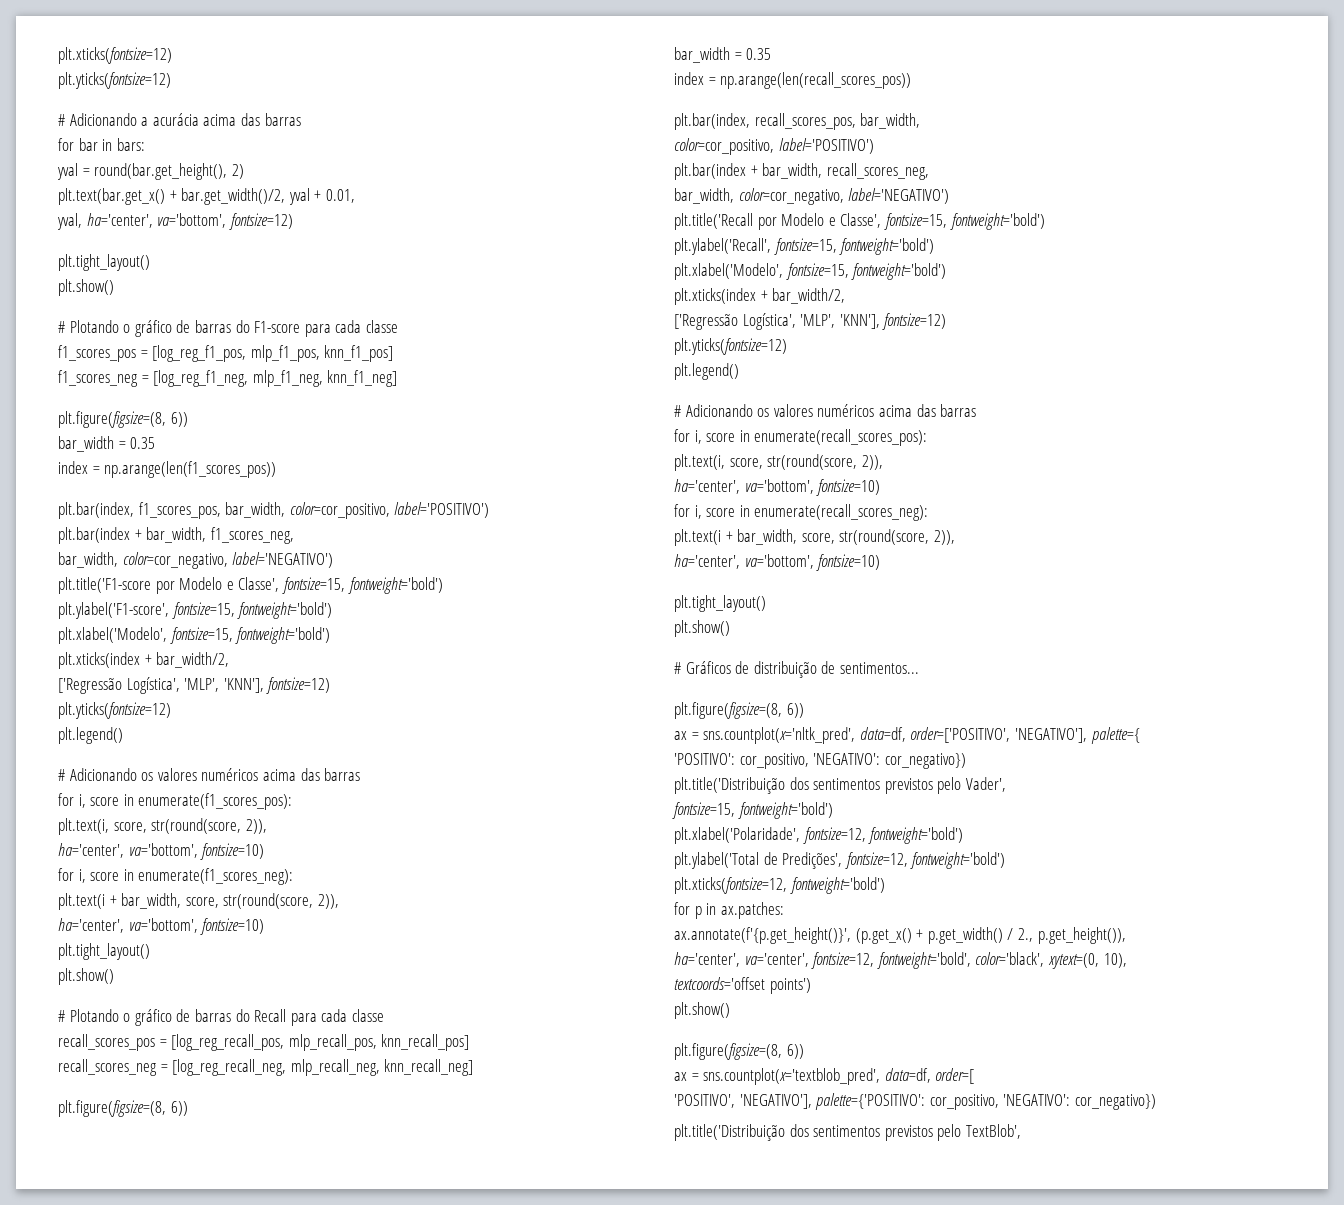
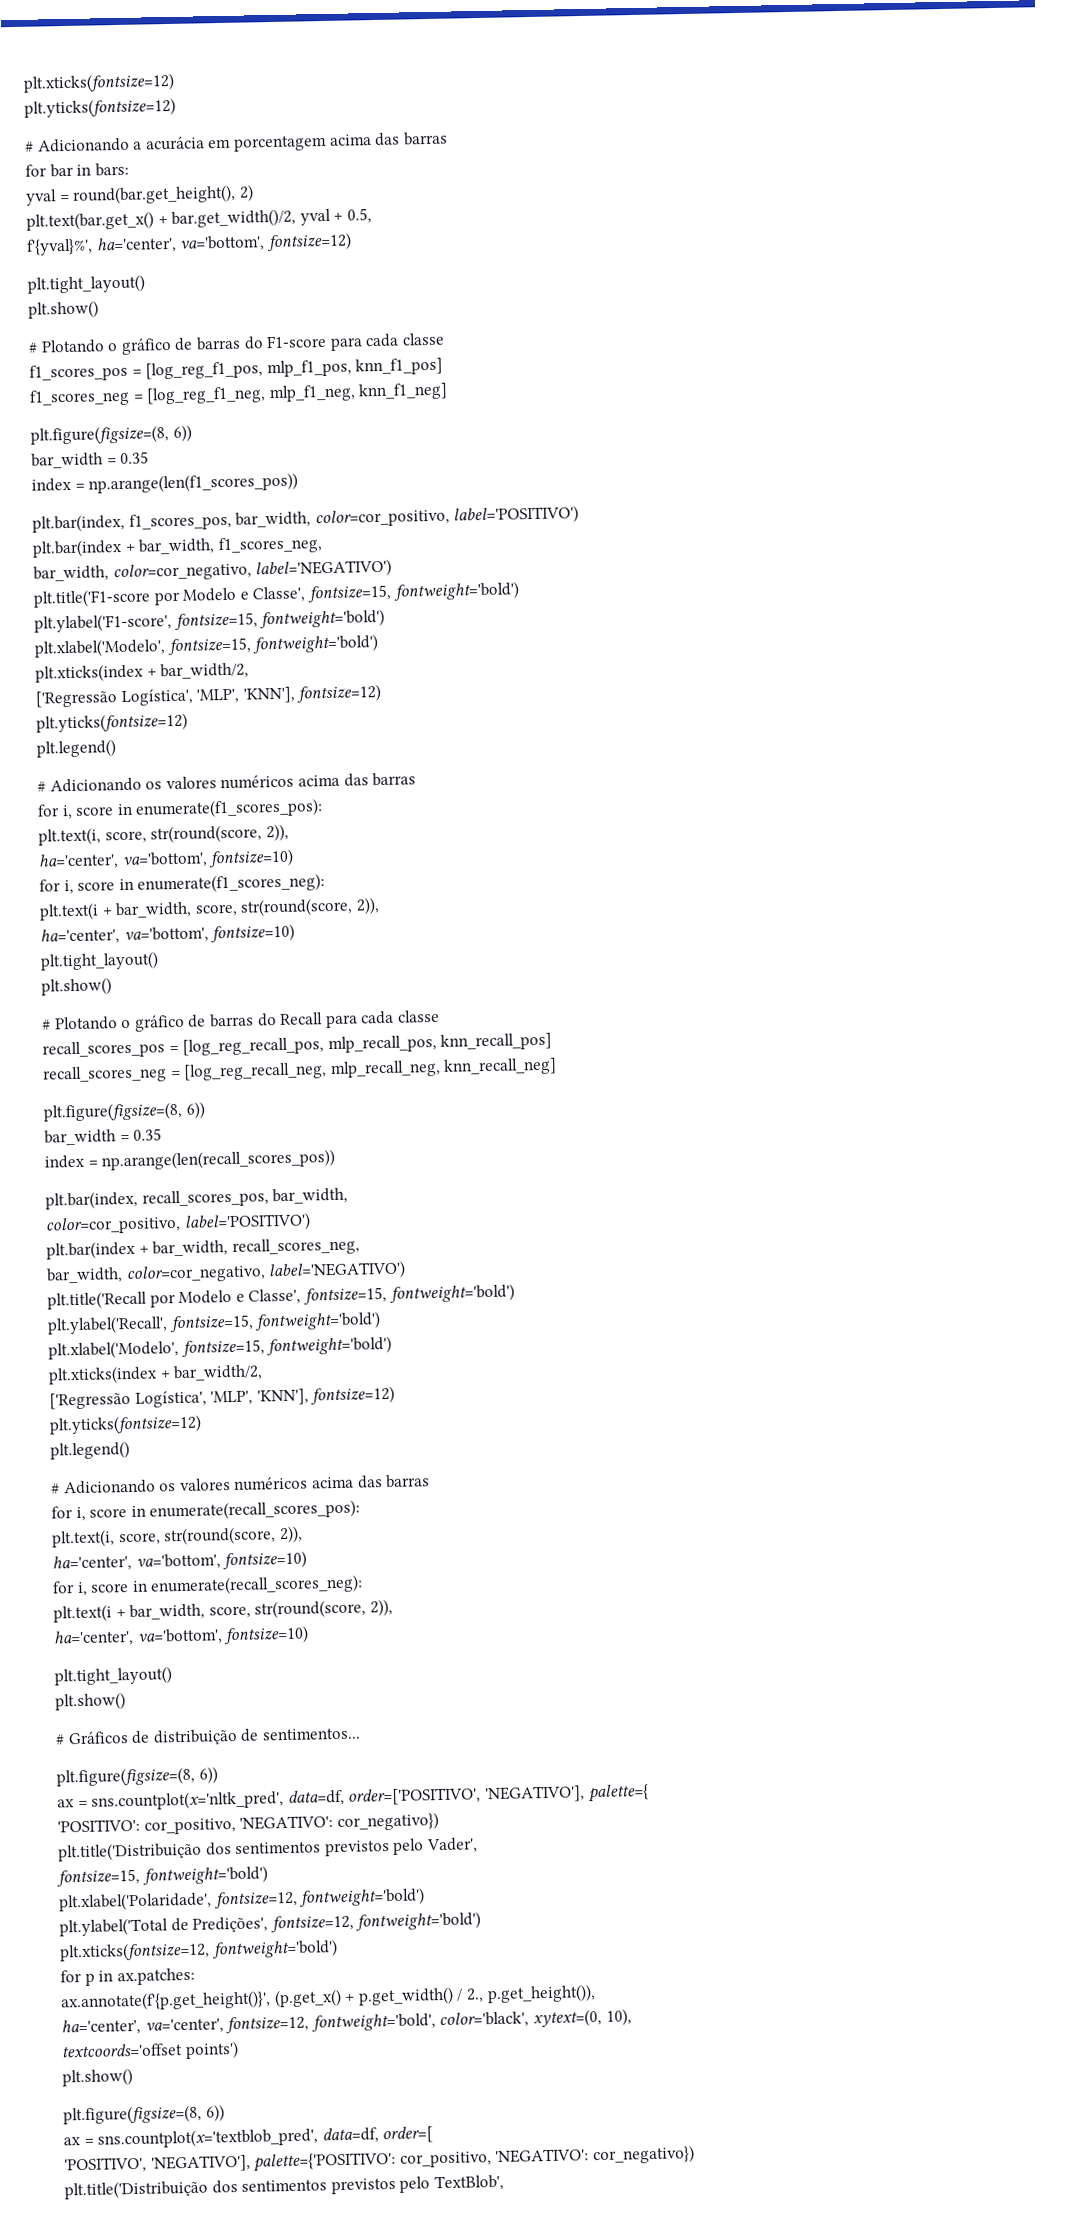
(199, 119) none -> [208,134,327,152] em porcentagem
[325,189,355,203] [57,213,82,230] 0.01, // yval, -> [346,208,372,224] [26,238,93,256] 0.5, // f'{yval}%',

